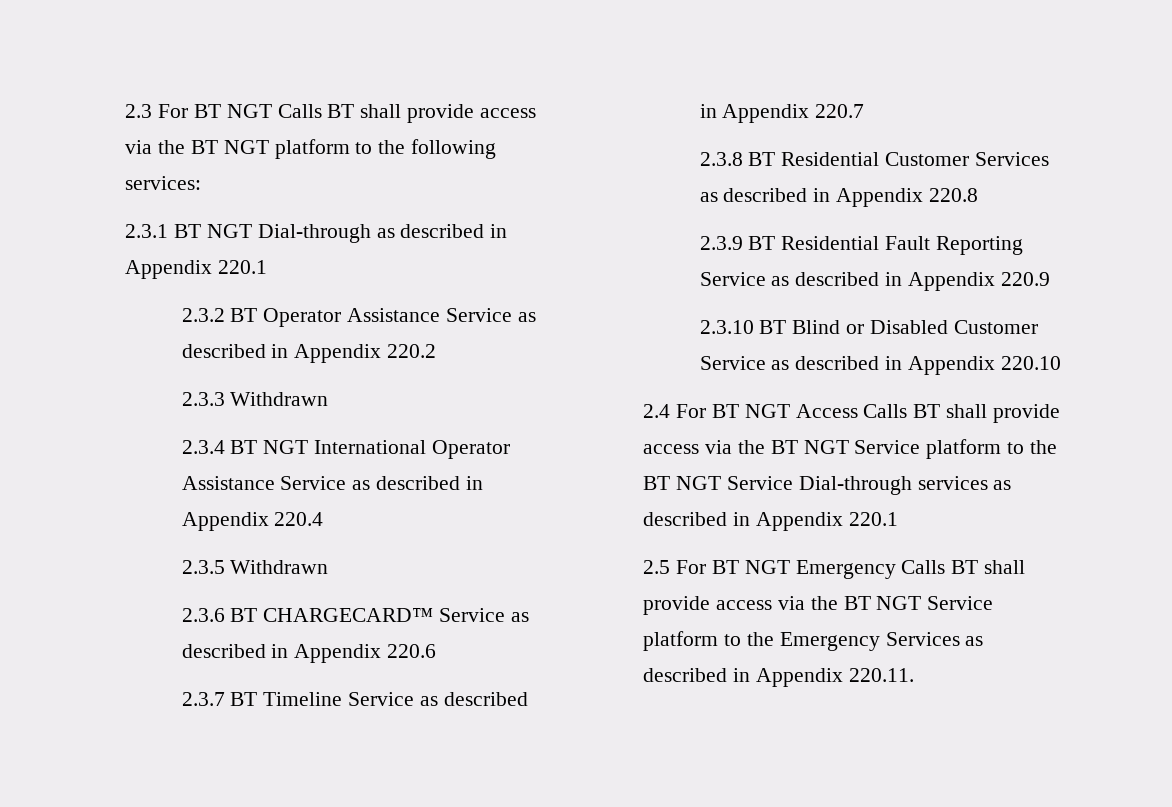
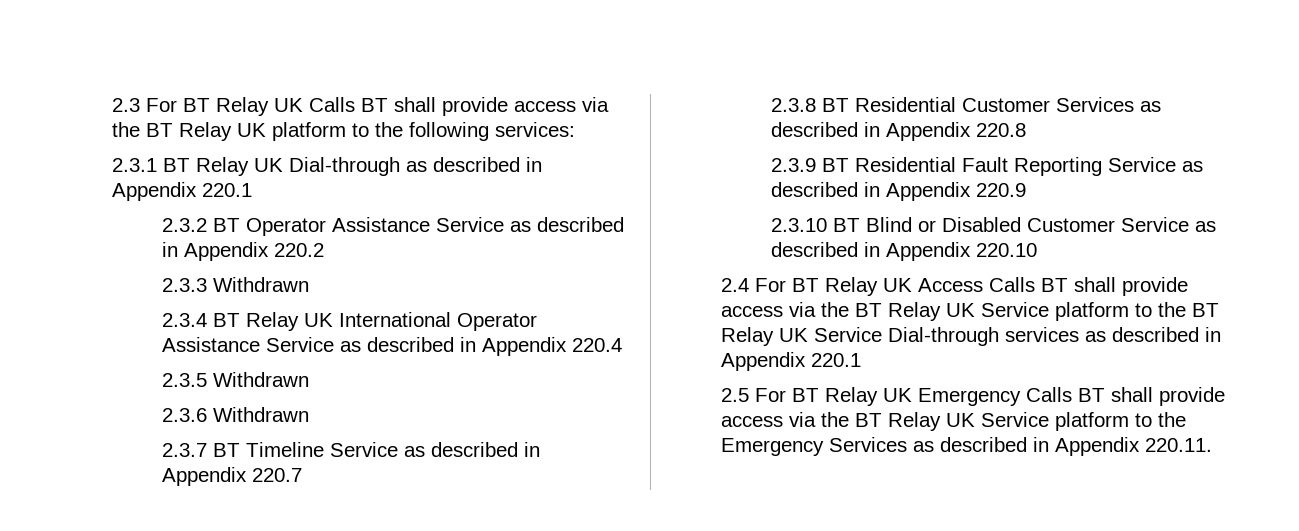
[226,104,536,123] [125,140,269,154] NGT Calls BT shall provide access via the BT NGT -> [215,97,609,116] [111,122,266,141] Relay UK Calls BT shall provide access via the BT Relay UK
[206,224,252,238] NGT -> [195,157,283,176] Relay UK
[263,440,309,454] NGT -> [245,312,333,331] Relay UK
[230,608,529,622] [181,644,437,663] BT CHARGECARD™ Service as described in Appendix 220.6 -> [212,407,309,422] Withdrawn
[744,404,790,418] NGT -> [824,277,912,296] Relay UK
[803,440,849,454] NGT -> [887,302,975,321] Relay UK
[676,476,722,490] NGT -> [720,327,808,346] Relay UK
[744,560,790,574] NGT -> [824,387,912,406] Relay UK
[876,596,922,610] NGT -> [887,412,975,431] Relay UK

